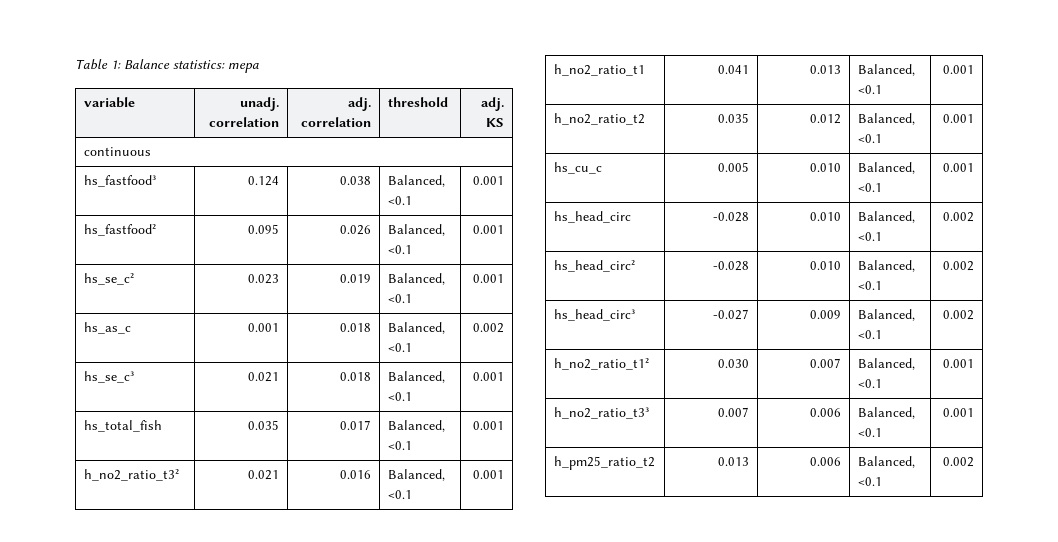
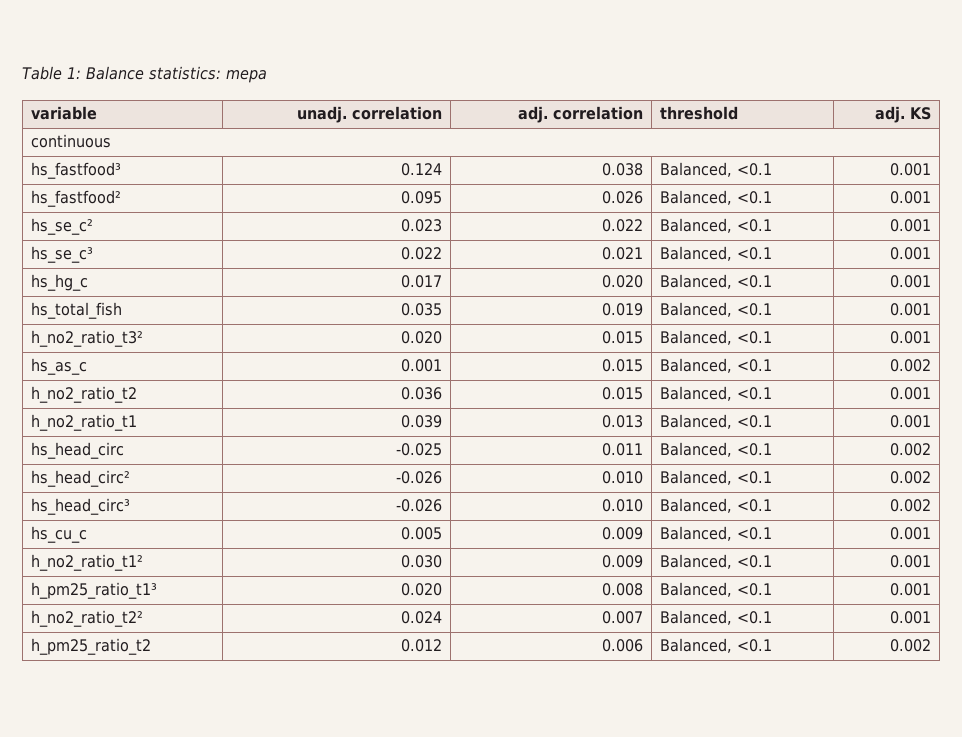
[340,274,372,283] 0.019 -> [601,219,643,232] [660,218,773,233] [889,219,931,232] [31,246,94,263] [400,247,442,260] [601,247,643,260] [660,246,773,261] [889,247,931,260] [31,274,89,291] [400,275,442,288] [601,275,643,288] [660,274,773,289] [889,275,931,288] [31,302,123,319] [400,303,442,316] [601,303,643,316] [660,302,773,317] [889,303,931,316] [31,330,144,347] [400,331,442,344] [601,331,643,344] 0.022 | Balanced, <0.1 | 0.001 // hs_se_c³ | 0.022 | 0.021 | Balanced, <0.1 | 0.001 // hs_hg_c | 0.017 | 0.020 | Balanced, <0.1 | 0.001 // hs_total_fish | 0.035 | 0.019 | Balanced, <0.1 | 0.001 // h_no2_ratio_t3² | 0.020 | 0.015
[340,323,372,332] [387,322,445,334] [387,343,412,352] [473,323,505,333] [83,371,134,383] [248,372,280,382] [340,372,372,381] [387,371,445,383] [387,392,412,401] [473,372,505,381] [83,420,162,432] [248,420,280,430] [340,420,372,430] [387,420,445,432] [387,441,412,450] [473,421,505,430] [83,469,179,481] [248,470,280,480] [340,470,372,479] 0.018 | Balanced, <0.1 | 0.002 // hs_se_c³ | 0.021 | 0.018 | Balanced, <0.1 | 0.001 // hs_total_fish | 0.035 | 0.017 | Balanced, <0.1 | 0.001 // h_no2_ratio_t3² | 0.021 | 0.016 -> [601,359,643,372] [660,358,773,373] [889,359,931,372] [31,386,138,403] [400,387,442,400] [601,387,643,400] 0.015 | Balanced, <0.1 | 0.002 // h_no2_ratio_t2 | 0.036 | 0.015
[718,65,750,74] 0.041 -> [400,415,442,428] 0.039
[553,113,645,125] [718,113,750,123] [810,114,842,124] [857,113,915,125] [857,134,882,143] [943,114,975,123] [553,162,602,174] [718,162,750,172] [810,163,842,172] [857,162,915,174] [857,183,882,192] [943,163,975,172] // h_no2_ratio_t2 | 0.035 | 0.012 | Balanced, <0.1 | 0.001 // hs_cu_c | 0.005 | 0.010 | Balanced, <0.1 | 0.001 -> (931, 421) none
[713,212,750,222] [810,212,842,221] -0.028 | 0.010 -> [395,443,442,456] [601,443,643,456] -0.025 | 0.011
[713,261,750,271] -0.028 -> [395,471,442,484] -0.026
[713,309,750,320] [810,310,842,319] [857,309,915,321] [857,330,882,339] [943,310,975,320] -0.027 | 0.009 | Balanced, <0.1 | 0.002 -> [395,499,442,512] [601,499,643,512] [660,498,773,513] [889,499,931,512] [31,526,88,543] [400,527,442,540] [601,527,643,540] [660,526,773,541] [889,527,931,540] -0.026 | 0.010 | Balanced, <0.1 | 0.002 // hs_cu_c | 0.005 | 0.009 | Balanced, <0.1 | 0.001
[810,358,842,368] [857,358,915,370] [857,379,882,388] [943,359,975,368] [553,407,649,419] [718,407,750,417] [810,408,842,417] 0.007 | Balanced, <0.1 | 0.001 // h_no2_ratio_t3³ | 0.007 | 0.006 -> [601,555,643,568] [660,554,773,569] [889,555,931,568] [31,582,158,599] [400,583,442,596] [601,583,643,596] [660,582,773,597] [889,583,931,596] [31,610,144,627] [400,611,442,624] [601,611,643,624] 0.009 | Balanced, <0.1 | 0.001 // h_pm25_ratio_t1³ | 0.020 | 0.008 | Balanced, <0.1 | 0.001 // h_no2_ratio_t2² | 0.024 | 0.007
[718,457,750,466] 0.013 -> [400,639,442,652] 0.012

